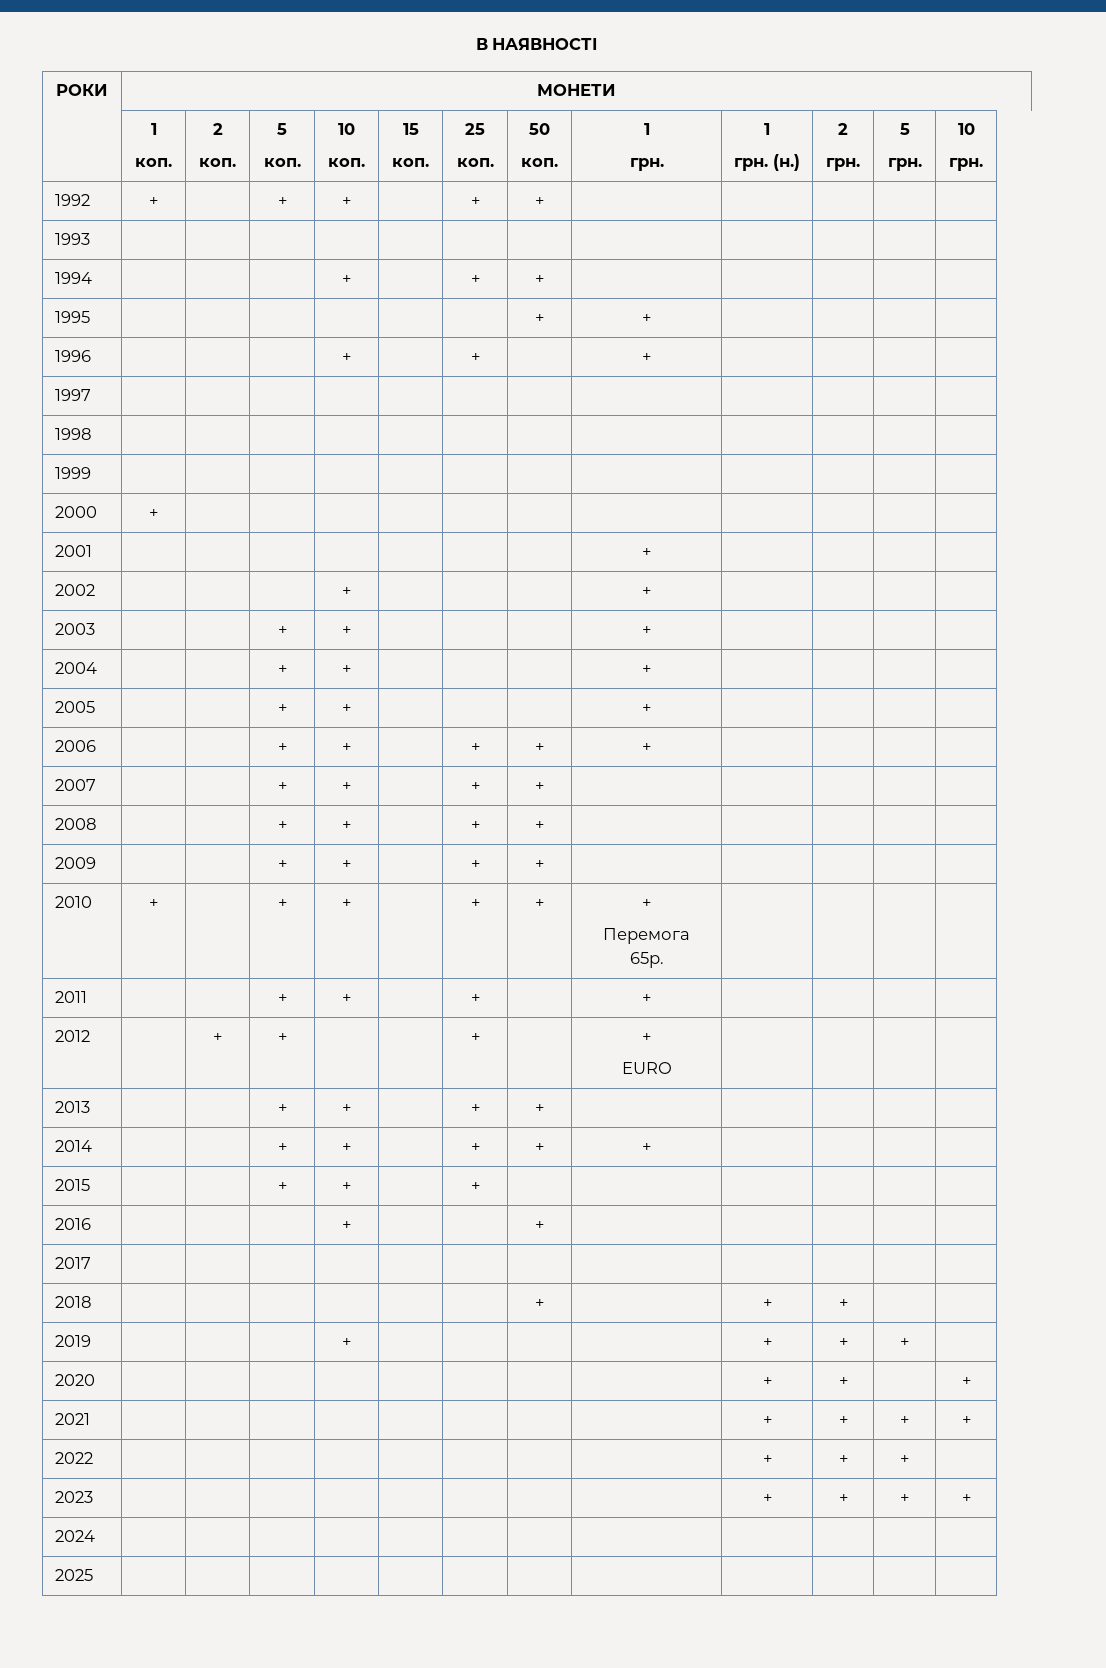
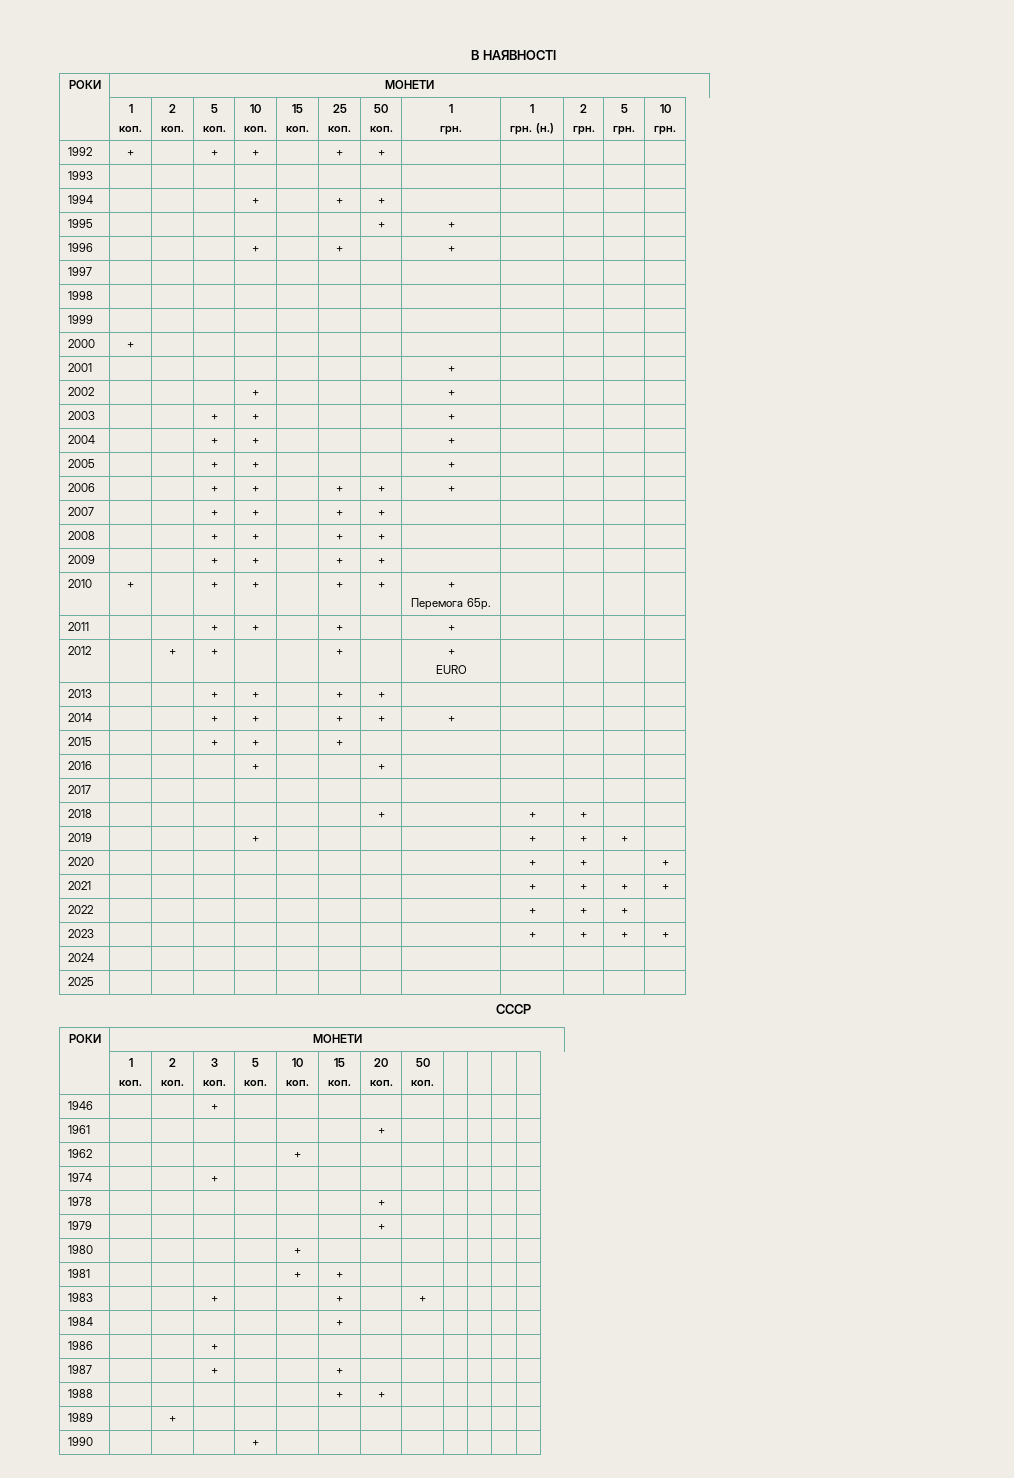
(94, 1575) none -> [496,1004,531,1014] [68,1034,101,1043] [312,1034,362,1043] [128,1058,133,1067] [119,1080,142,1086] [169,1058,176,1067] [161,1080,184,1086] [210,1058,218,1067] [202,1080,226,1086] [252,1058,259,1067] [244,1080,267,1086] [292,1058,303,1067] [286,1080,309,1086] [334,1058,345,1067] [328,1080,351,1086] [374,1058,388,1067] [369,1080,393,1086] [415,1058,430,1067] [411,1080,434,1086] [67,1101,93,1110] [210,1104,218,1110] [67,1125,90,1134] [377,1128,385,1134] [67,1149,92,1158] [294,1152,301,1158] [67,1173,92,1182] [210,1176,218,1182] [67,1197,92,1206] [377,1200,385,1206] [67,1221,92,1230] [377,1224,385,1230] [67,1245,93,1254] [294,1248,301,1254] [67,1269,90,1278] [294,1272,301,1278] [336,1272,343,1278] [67,1293,93,1302] [210,1296,218,1302] [336,1296,343,1302] [419,1296,426,1302] [67,1317,93,1326] [336,1320,343,1326] [67,1341,93,1350] [210,1344,218,1350] [67,1365,92,1374] [210,1368,218,1374] [336,1368,343,1374] [67,1389,93,1398] [336,1392,343,1398] [377,1392,385,1398] [67,1413,93,1422] [169,1416,176,1422] [67,1437,93,1446] [252,1440,259,1446] // CCCР // РОКИ | МОНЕТИ // | 1 // коп. | 2 // коп. | 3 // коп. | 5 // коп. | 10 // коп. | 15 // коп. | 20 // коп. | 50 // коп. | | | | // 1946 | | | + | | | | | | | | | // 1961 | | | | | | | + | | | | | // 1962 | | | | | + | | | | | | | // 1974 | | | + | | | | | | | | | // 1978 | | | | | | | + | | | | | // 1979 | | | | | | | + | | | | | // 1980 | | | | | + | | | | | | | // 1981 | | | | | + | + | | | | | | // 1983 | | | + | | | + | | + | | | | // 1984 | | | | | | + | | | | | | // 1986 | | | + | | | | | | | | | // 1987 | | | + | | | + | | | | | | // 1988 | | | | | | + | + | | | | | // 1989 | | + | | | | | | | | | | // 1990 | | | | + | | | | | | | |

